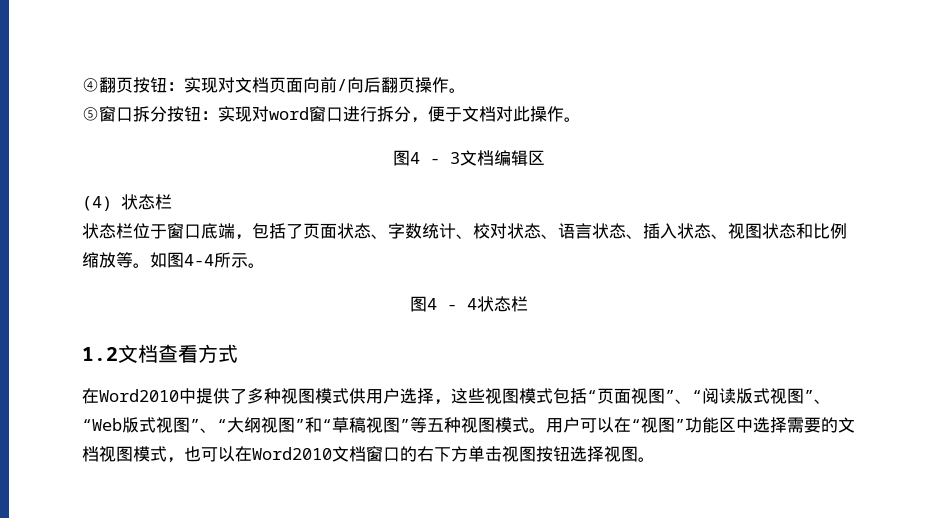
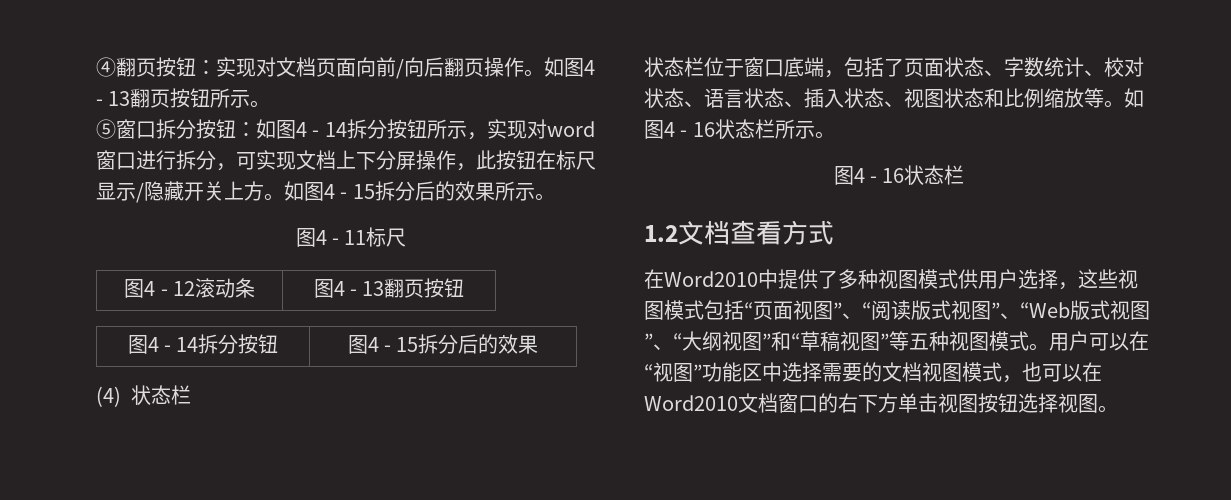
(466, 90) none -> [544,57,595,77] [96,88,271,108] 如图4 - 13翻页按钮所示。
(218, 115) none -> [256,119,487,140] 如图4 - 14拆分按钮所示，
[428,106,581,122] [393,150,545,166] 便于文档对此操作。 // 图4 - 3文档编辑区 -> [236,150,596,171] [96,181,555,203] [295,227,407,247] [124,278,255,298] [313,278,465,298] [127,334,279,354] [347,334,539,354] 可实现文档上下分屏操作，此按钮在标尺显示/隐藏开关上方。如图4 - 15拆分后的效果所示。 // 图4 - 11标尺 // 图4 - 12滚动条 | 图4 - 13翻页按钮 // 图4 - 14拆分按钮 | 图4 - 15拆分后的效果
[184,252,265,268] [410,296,477,312] 4-4所示。 // 图4 - 4 -> [664,119,835,139] [833,166,905,185] 4 - 16状态栏所示。 // 图4 - 16

